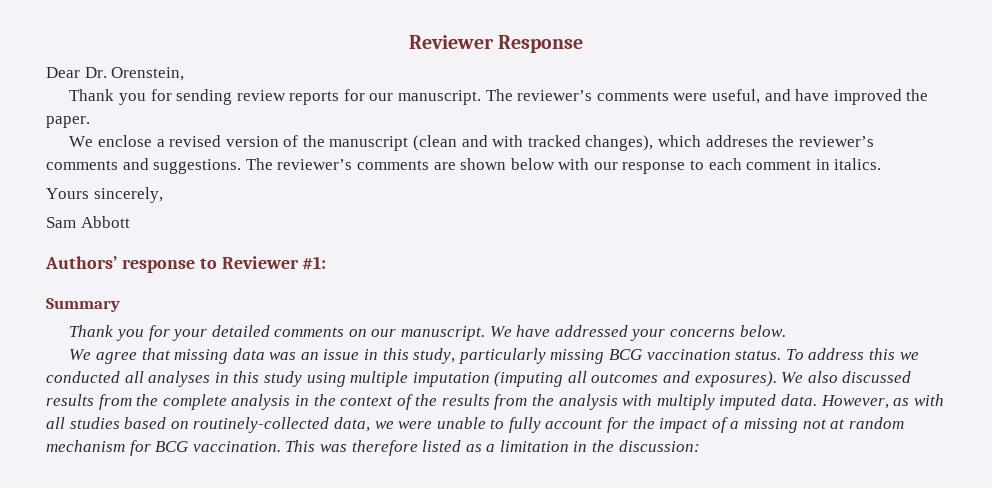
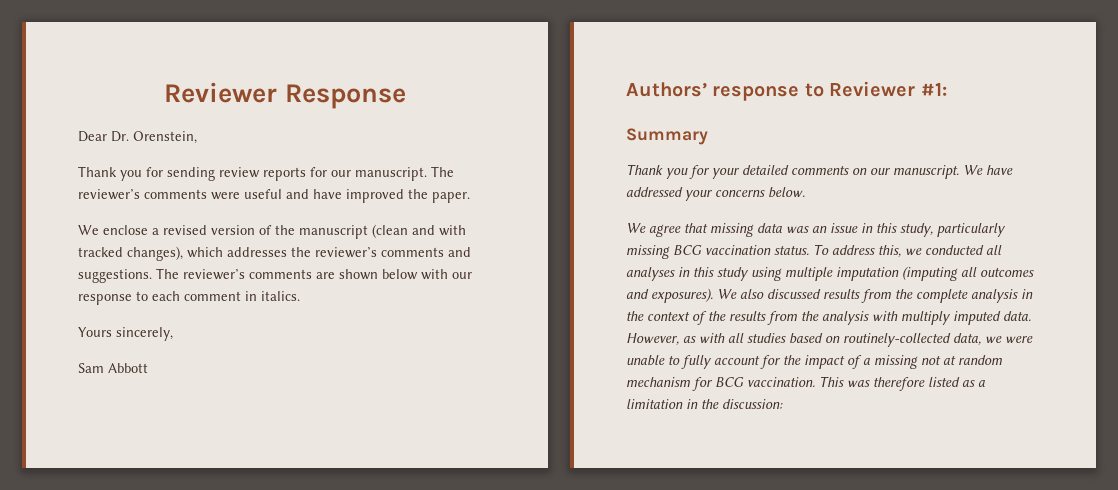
[712,89,761,104] useful, -> [244,189,282,199] useful
[705,135,768,147] addreses -> [227,247,287,257] addresses
[868,348,895,360] this -> [878,245,901,257] this,

